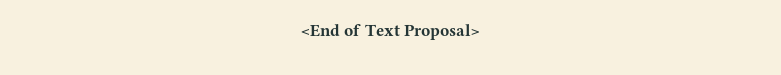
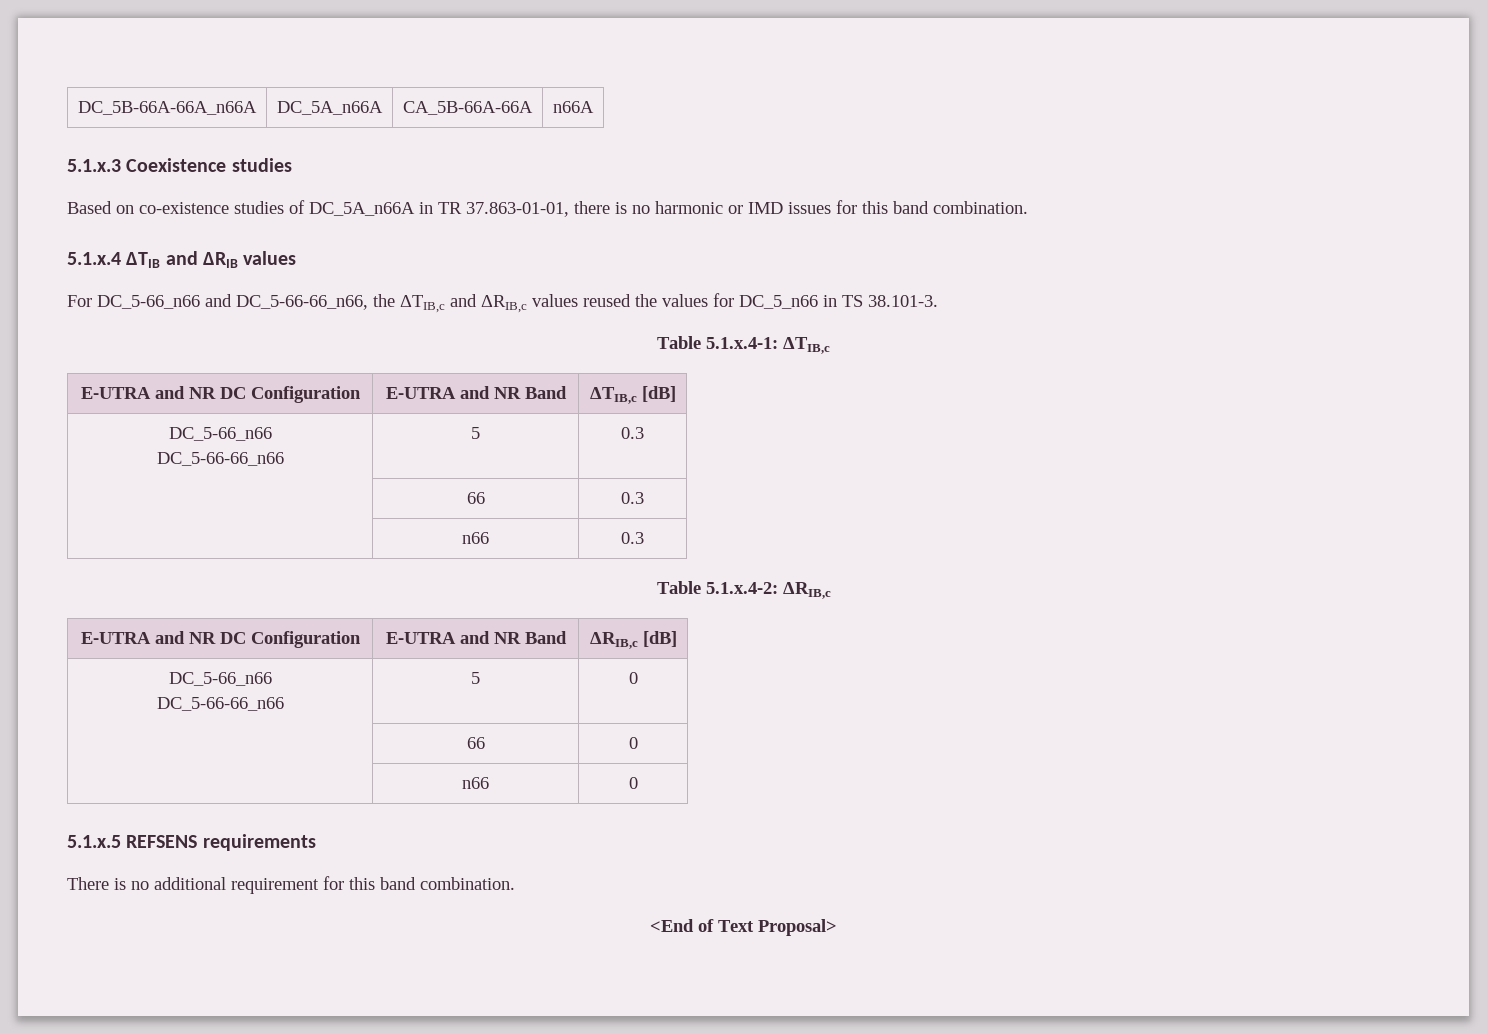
(300, 30) none -> [78,101,257,115] [277,101,383,115] [403,101,533,115] [553,101,594,113] [67,158,292,172] [67,200,1028,217] [67,251,297,268] [67,293,938,313] [657,336,830,354] [80,386,361,403] [385,386,567,399] [589,386,676,404] [168,427,272,441] [156,452,284,466] [471,427,480,439] [621,427,644,439] [466,492,485,504] [621,492,644,504] [462,532,489,544] [621,532,644,544] [656,581,831,599] [80,631,361,648] [385,631,567,644] [589,631,677,649] [168,672,272,686] [156,697,284,711] [471,672,480,684] [628,672,638,684] [466,737,485,749] [628,737,638,749] [462,777,489,789] [628,777,638,789] [67,834,316,851] [67,876,515,894] DC_5B-66A-66A_n66A | DC_5A_n66A | CA_5B-66A-66A | n66A // 5.1.x.3 Coexistence studies // Based on co-existence studies of DC_5A_n66A in TR 37.863-01-01, there is no harmonic or IMD issues for this band combination. // 5.1.x.4 ∆TIB and ∆RIB values // For DC_5-66_n66 and DC_5-66-66_n66, the ΔTIB,c and ΔRIB,c values reused the values for DC_5_n66 in TS 38.101-3. // Table 5.1.x.4-1: ΔTIB,c // E-UTRA and NR DC Configuration | E-UTRA and NR Band | ΔTIB,c [dB] // DC_5-66_n66 // DC_5-66-66_n66 | 5 | 0.3 // | 66 | 0.3 // | n66 | 0.3 // Table 5.1.x.4-2: ΔRIB,c // E-UTRA and NR DC Configuration | E-UTRA and NR Band | ΔRIB,c [dB] // DC_5-66_n66 // DC_5-66-66_n66 | 5 | 0 // | 66 | 0 // | n66 | 0 // 5.1.x.5 REFSENS requirements // There is no additional requirement for this band combination. //

